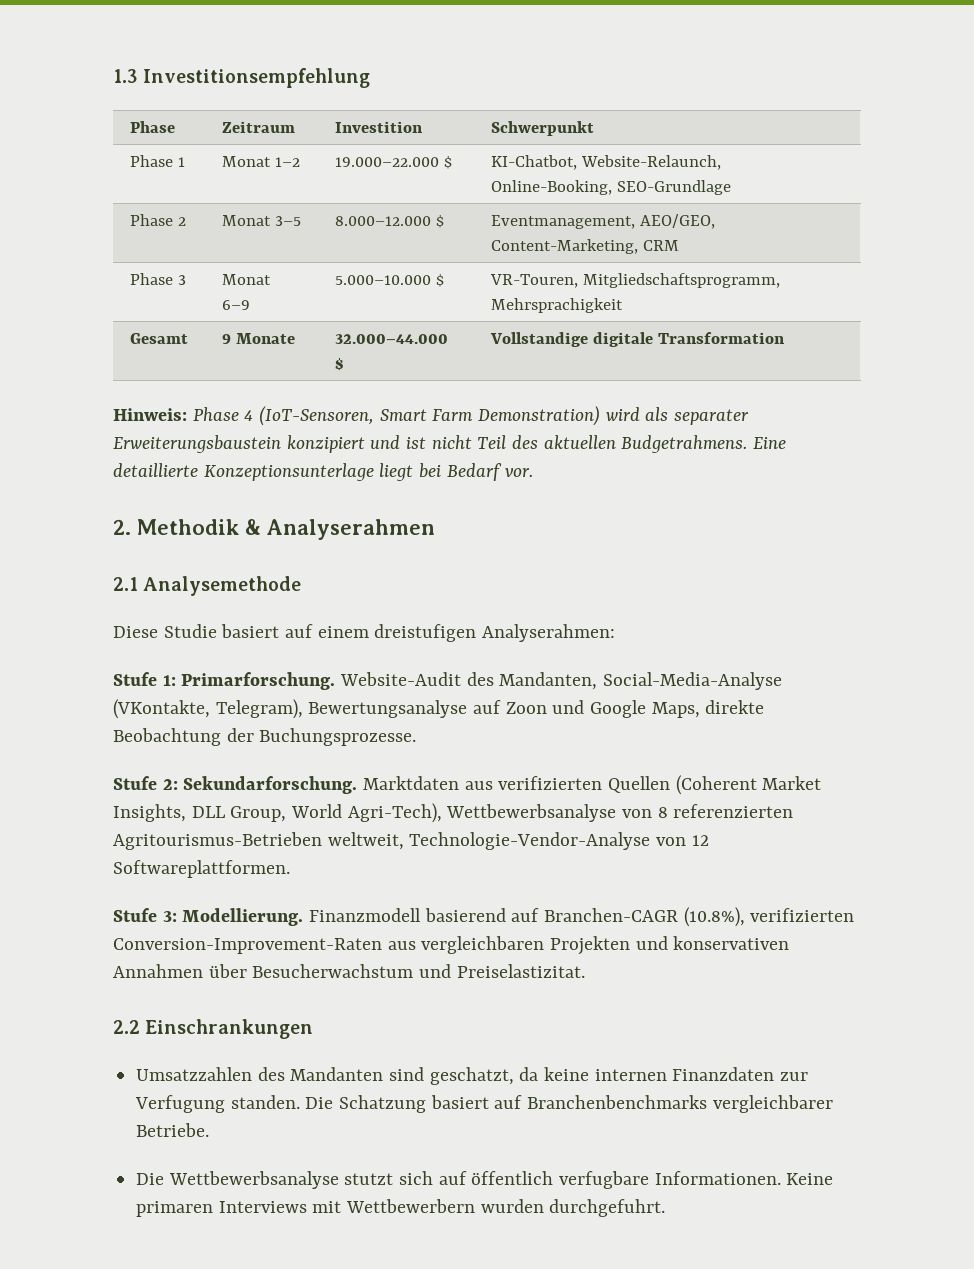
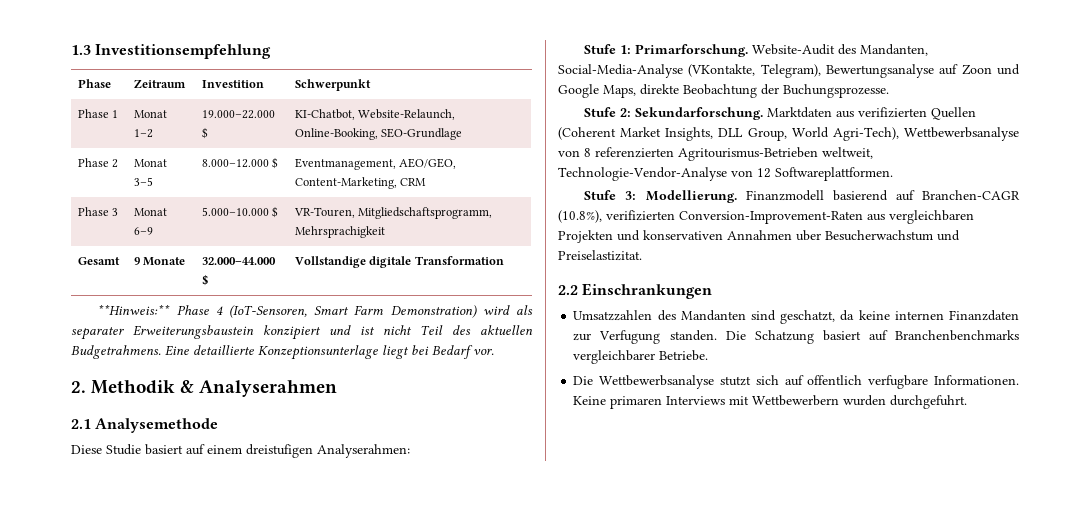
[113,408,187,421] Hinweis: -> [97,304,171,315] **Hinweis:**
[208,964,247,978] über -> [796,230,821,241] uber
[471,1171,554,1185] öffentlich -> [807,375,863,385] offentlich

